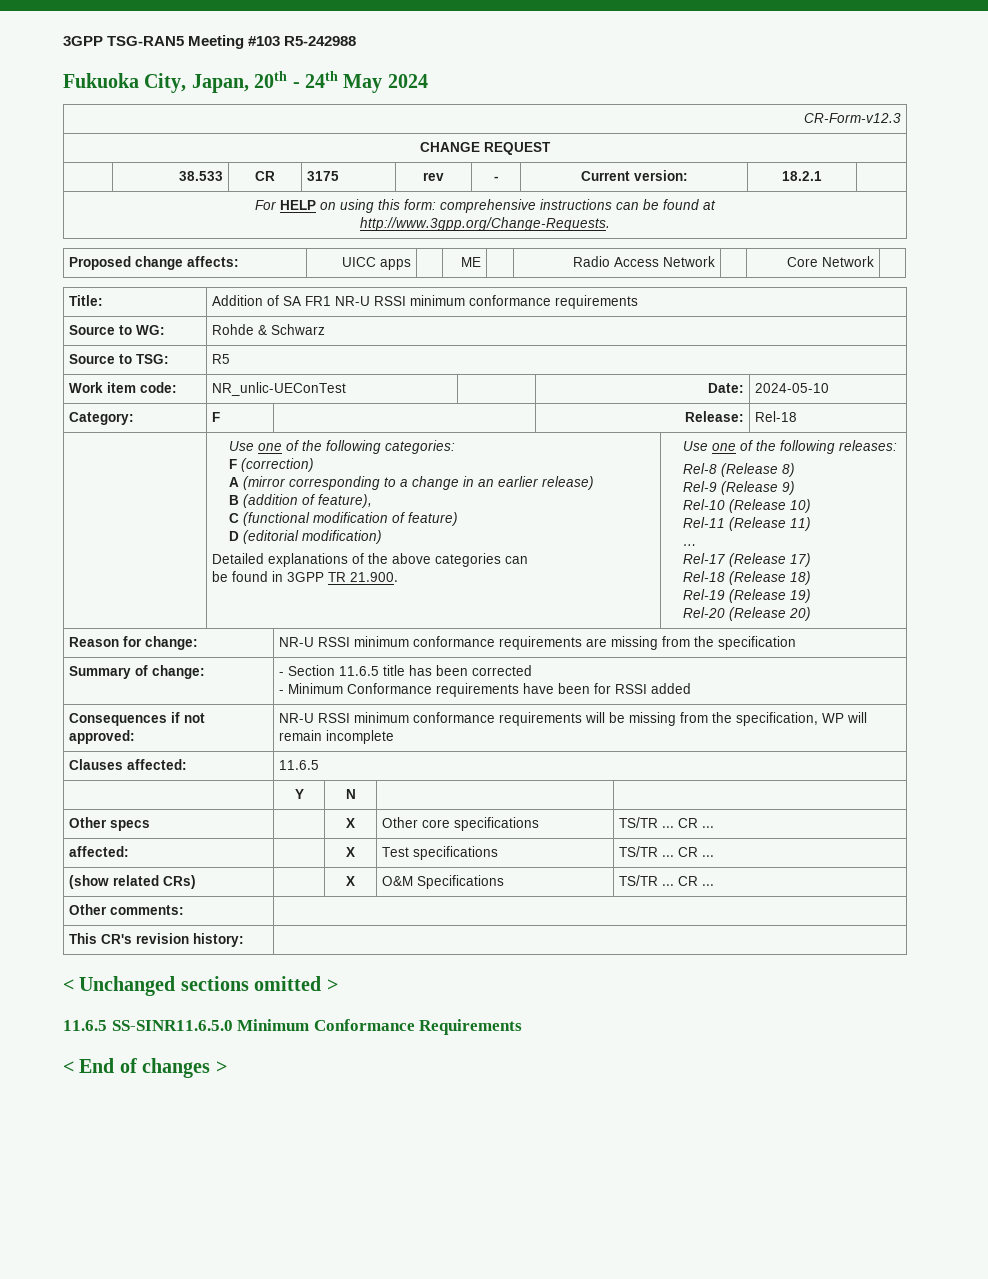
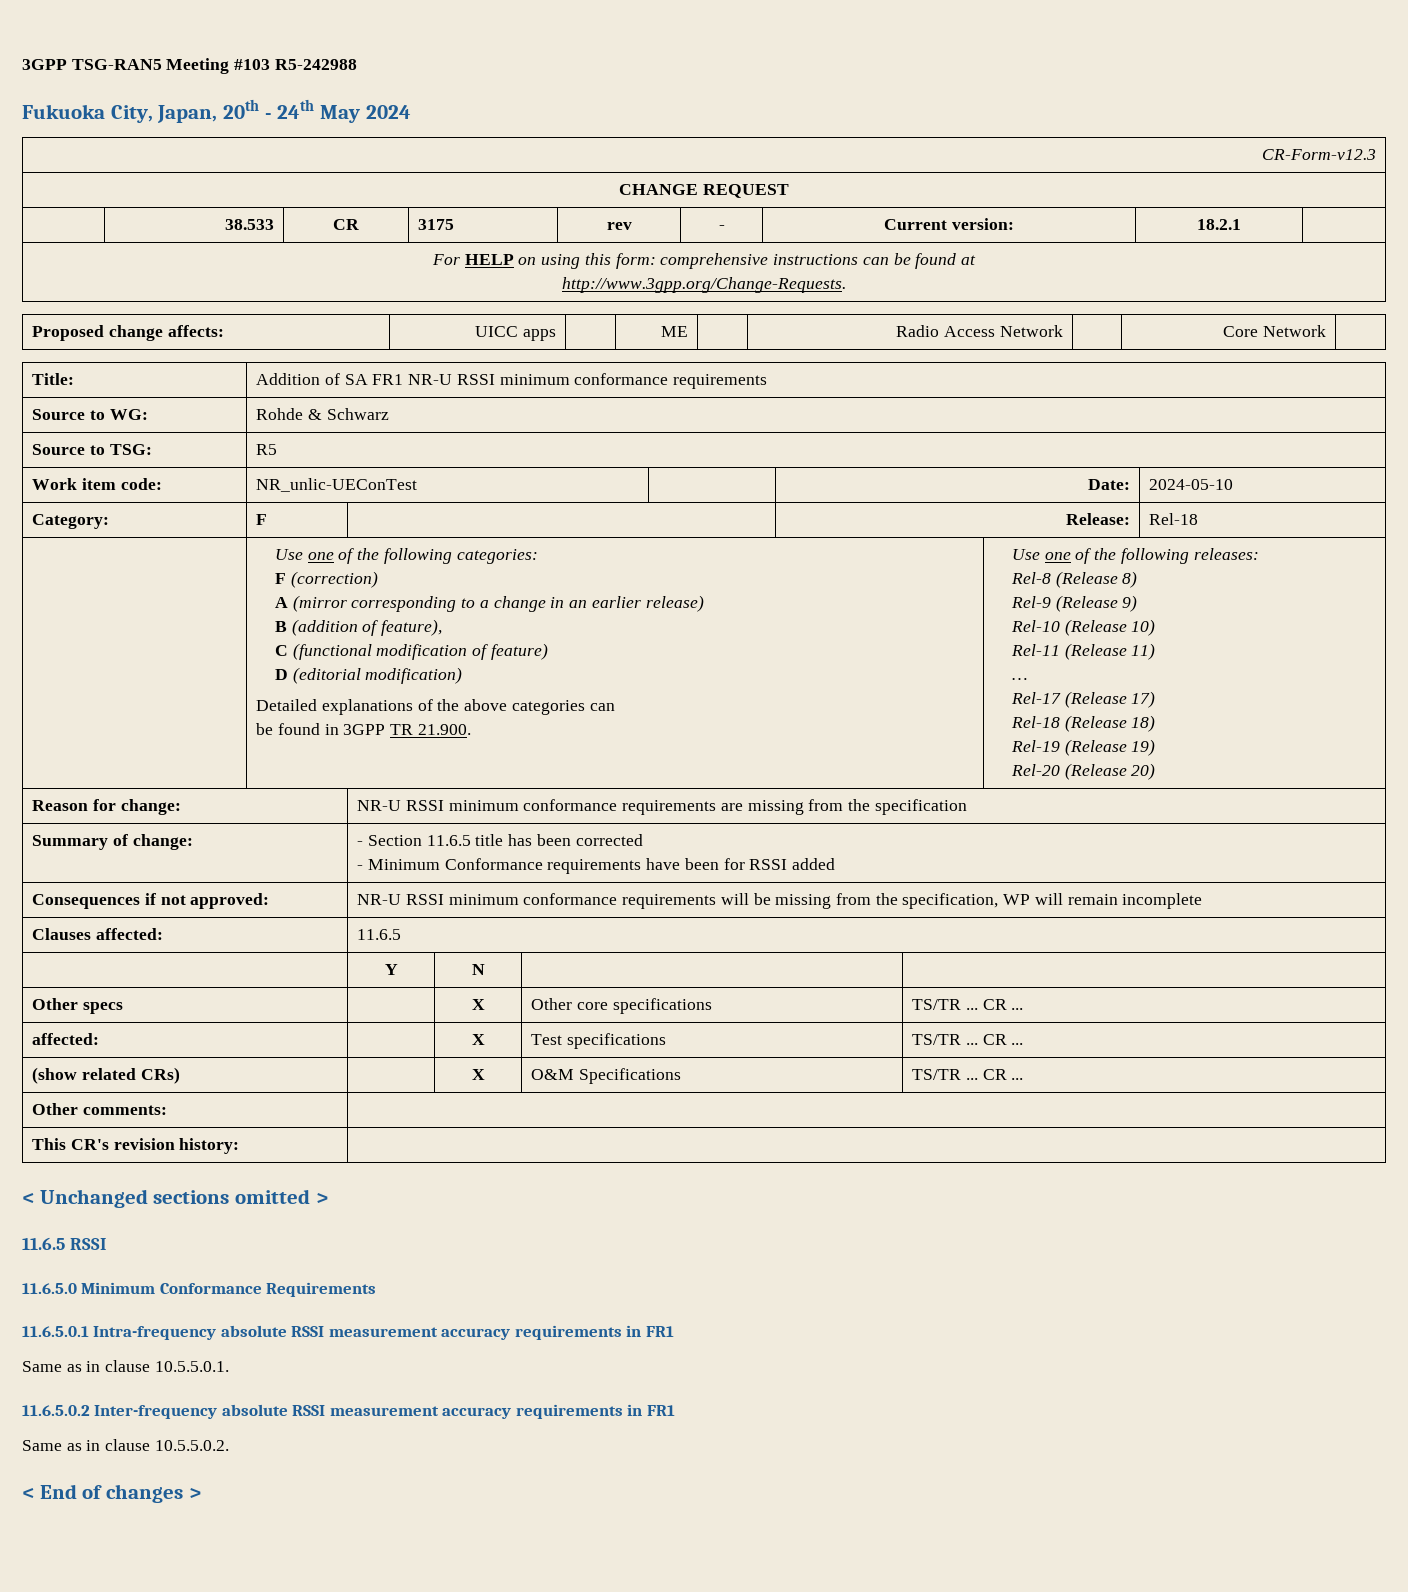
[111,1020,233,1031] SS-SINR11.6.5.0 -> [69,1238,106,1250] [22,1283,77,1294] RSSI // 11.6.5.0
(523, 1027) none -> [22,1325,674,1340] [22,1360,229,1372] [22,1404,675,1419] [22,1439,229,1451] // 11.6.5.0.1 Intra-frequency absolute RSSI measurement accuracy requirements in FR1 // Same as in clause 10.5.5.0.1. // 11.6.5.0.2 Inter-frequency absolute RSSI measurement accuracy requirements in FR1 // Same as in clause 10.5.5.0.2.

